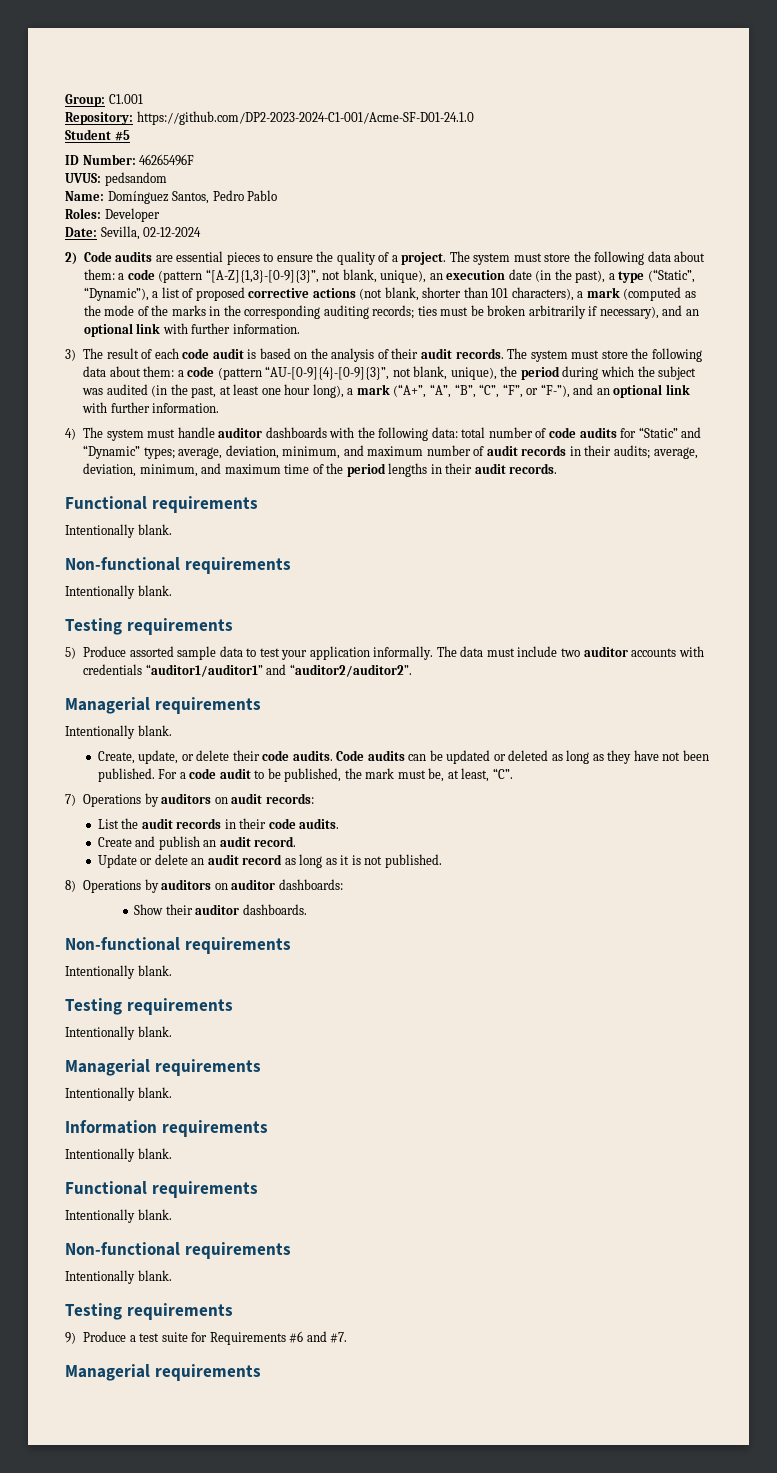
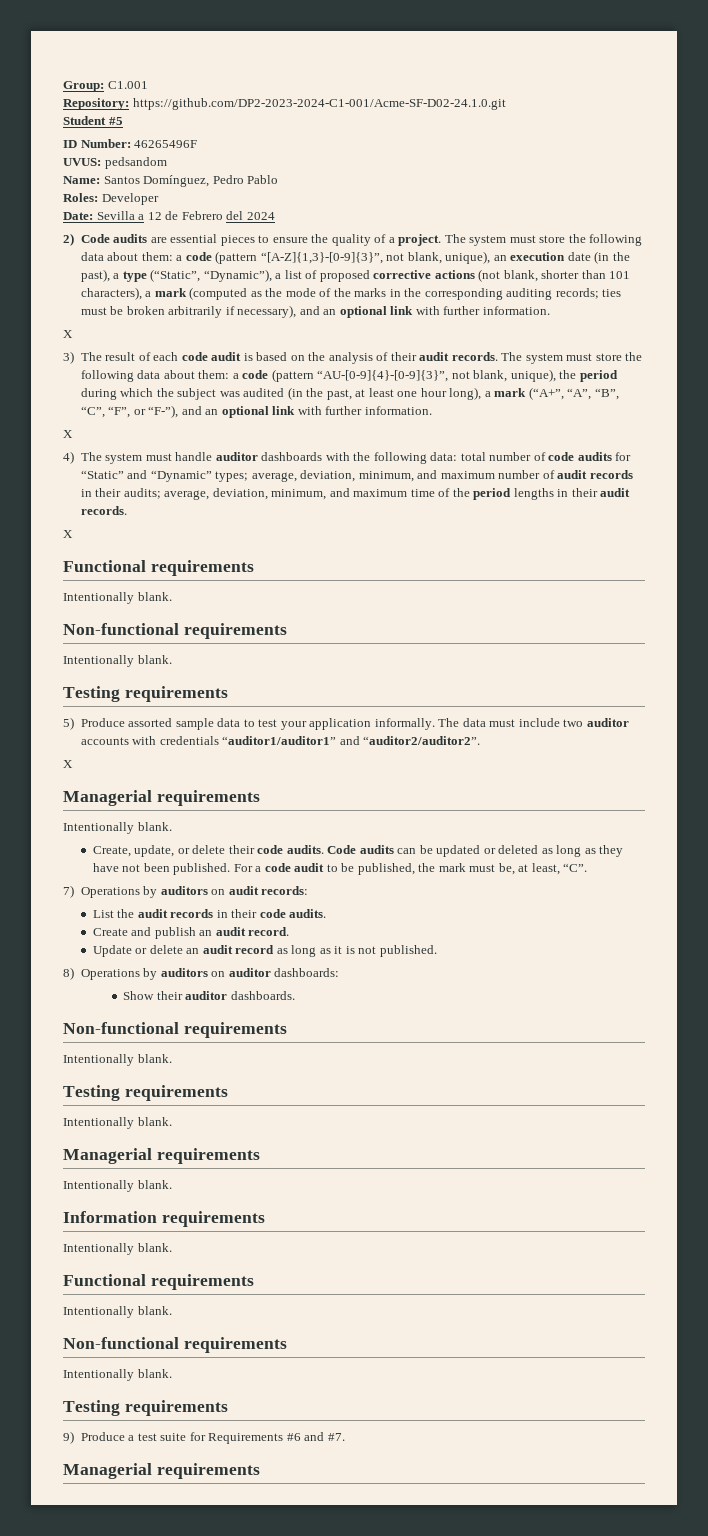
[136,111,474,125] https://github.com/DP2-2023-2024-C1-001/Acme-SF-D01-24.1.0 -> [132,98,506,110] https://github.com/DP2-2023-2024-C1-001/Acme-SF-D02-24.1.0.git
[107,191,210,204] Domínguez Santos, -> [103,175,210,187] Santos Domínguez,
[100,226,202,240] Sevilla, 02-12-2024 -> [96,211,275,220] Sevilla a 12 de Febrero del 2024
(300, 329) none -> [63,330,73,338] // X
(220, 408) none -> [63,430,73,438] // X
(558, 468) none -> [63,530,73,538] // X
(412, 670) none -> [63,760,73,768] // X

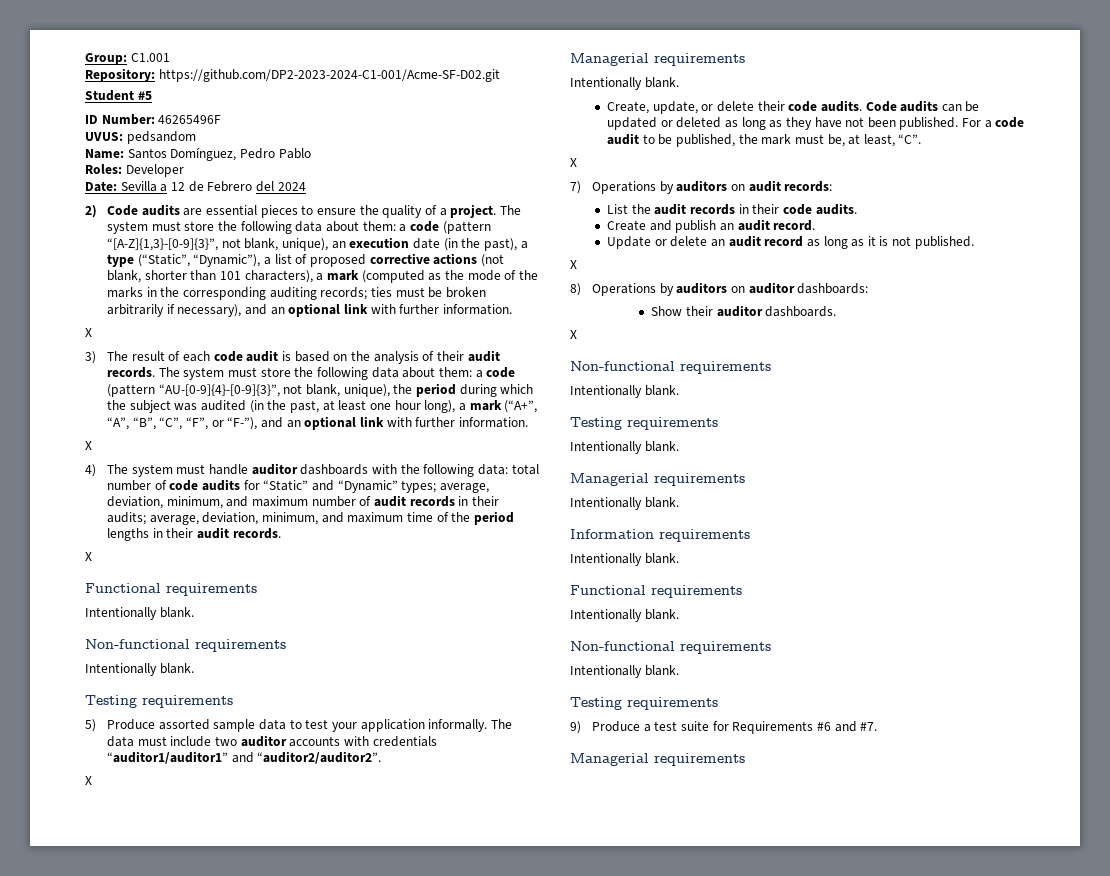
[132,98,506,110] https://github.com/DP2-2023-2024-C1-001/Acme-SF-D02-24.1.0.git -> [158,69,500,82] https://github.com/DP2-2023-2024-C1-001/Acme-SF-D02.git
(588, 867) none -> [570,158,577,167] // X
(437, 951) none -> [570,260,577,269] // X
(295, 995) none -> [570,330,577,339] // X

